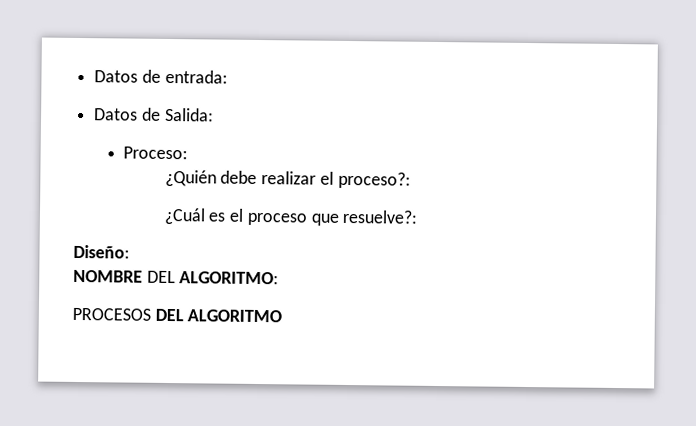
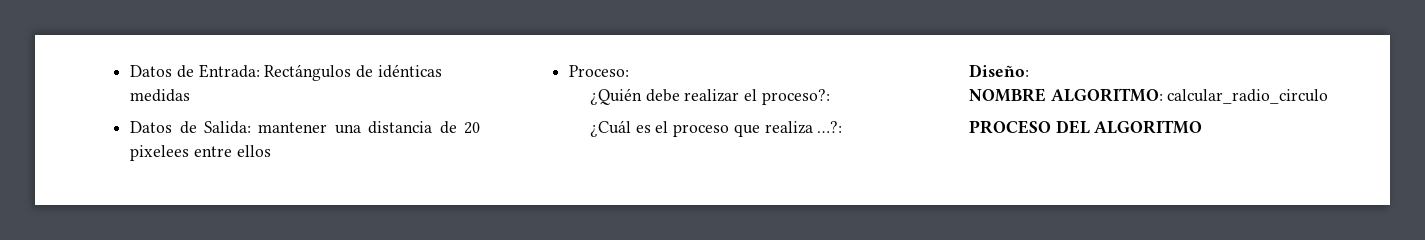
[94,69,228,84] [94,107,214,122] Datos de entrada: // Datos de Salida: -> [130,64,442,81] [130,89,191,102] [130,121,480,134] [130,145,271,161] Datos de Entrada: Rectángulos de idénticas medidas // Datos de Salida: mantener una distancia de 20 pixelees entre ellos
[342,209,419,224] resuelve?: -> [764,121,843,134] realiza …?:
[146,270,176,284] DEL -> (1046, 95) none
[72,307,151,321] // PROCESOS -> [1167,89,1329,104] [969,120,1051,134] calcular_radio_circulo // PROCESO

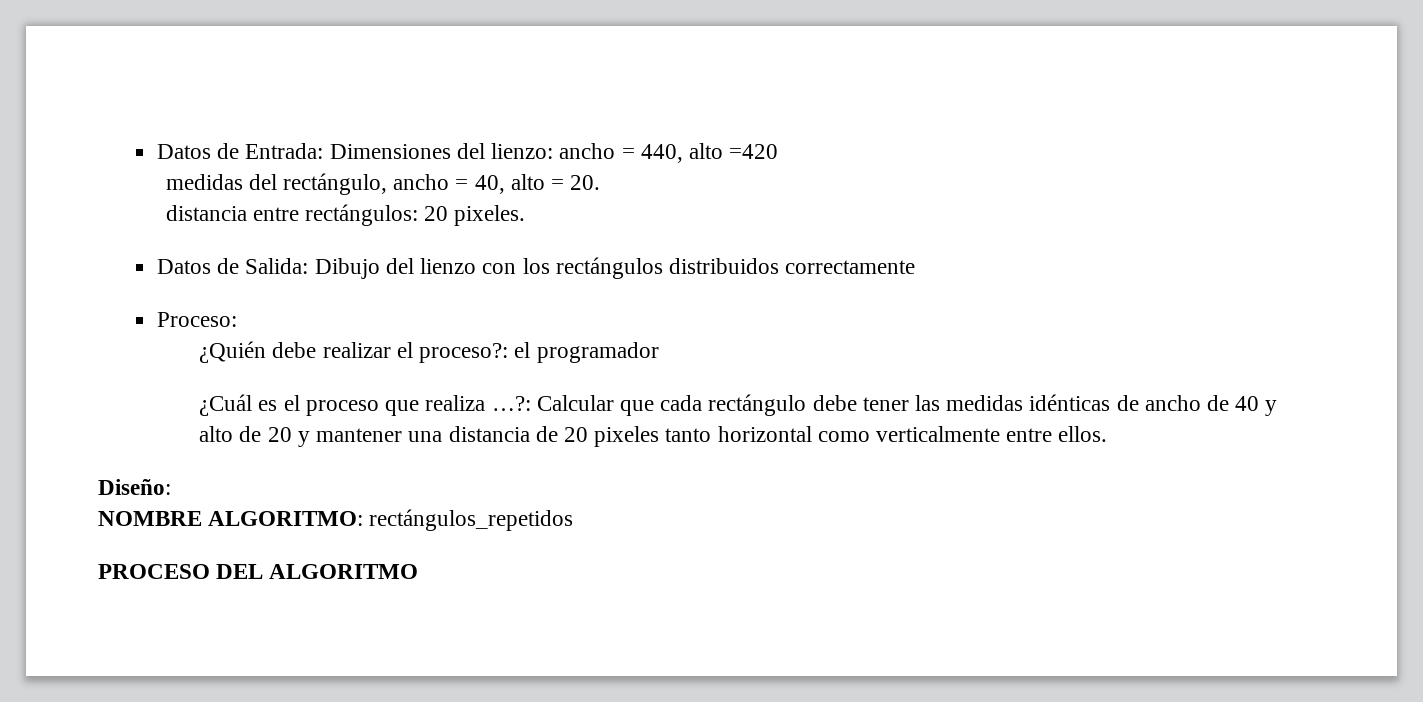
[264,64,442,81] [130,89,191,102] [130,121,480,134] [130,145,271,161] Rectángulos de idénticas medidas // Datos de Salida: mantener una distancia de 20 pixelees entre ellos -> [329,143,779,163] [165,173,601,195] [165,204,526,226] [157,257,916,279] Dimensiones del lienzo: ancho = 440, alto =420 // medidas del rectángulo, ancho = 40, alto = 20. // distancia entre rectángulos: 20 pixeles. // Datos de Salida: Dibujo del lienzo con los rectángulos distribuidos correctamente
(830, 97) none -> [514,342,659,363] el programador
(843, 127) none -> [536,394,1278,416] [199,426,1108,447] Calcular que cada rectángulo debe tener las medidas idénticas de ancho de 40 y alto de 20 y mantener una distancia de 20 pixeles tanto horizontal como verticalmente entre ellos.
[1167,89,1329,104] calcular_radio_circulo -> [369,509,574,531] rectángulos_repetidos

